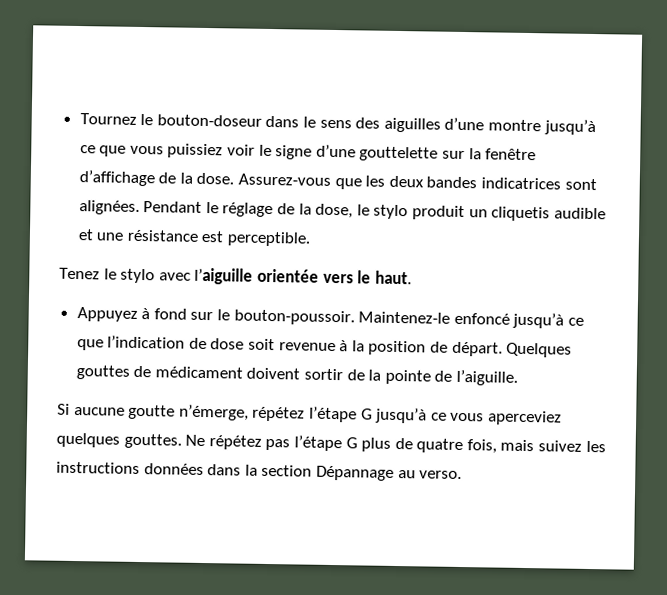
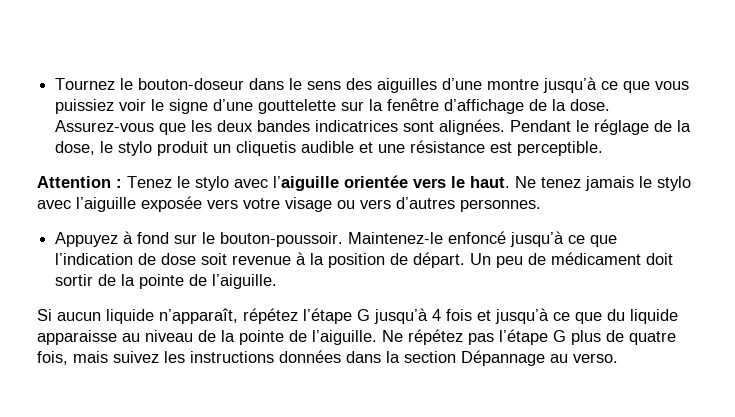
(312, 239) none -> [37,176,122,188] Attention :
(412, 277) none -> [515,176,691,191] [37,196,541,212] Ne tenez jamais le stylo avec l’aiguille exposée vers votre visage ou vers d’autres personnes.
[506,342,573,358] [75,365,130,380] Quelques gouttes -> [470,253,524,268] Un peu
[246,367,301,380] doivent -> [646,253,674,265] doit
[73,404,249,421] aucune goutte n’émerge, -> [57,308,238,324] aucun liquide n’apparaît,
[430,410,562,426] [56,432,182,449] ce vous aperceviez quelques gouttes. -> [432,308,678,324] [37,330,377,345] 4 fois et jusqu’à ce que du liquide apparaisse au niveau de la pointe de l’aiguille.

